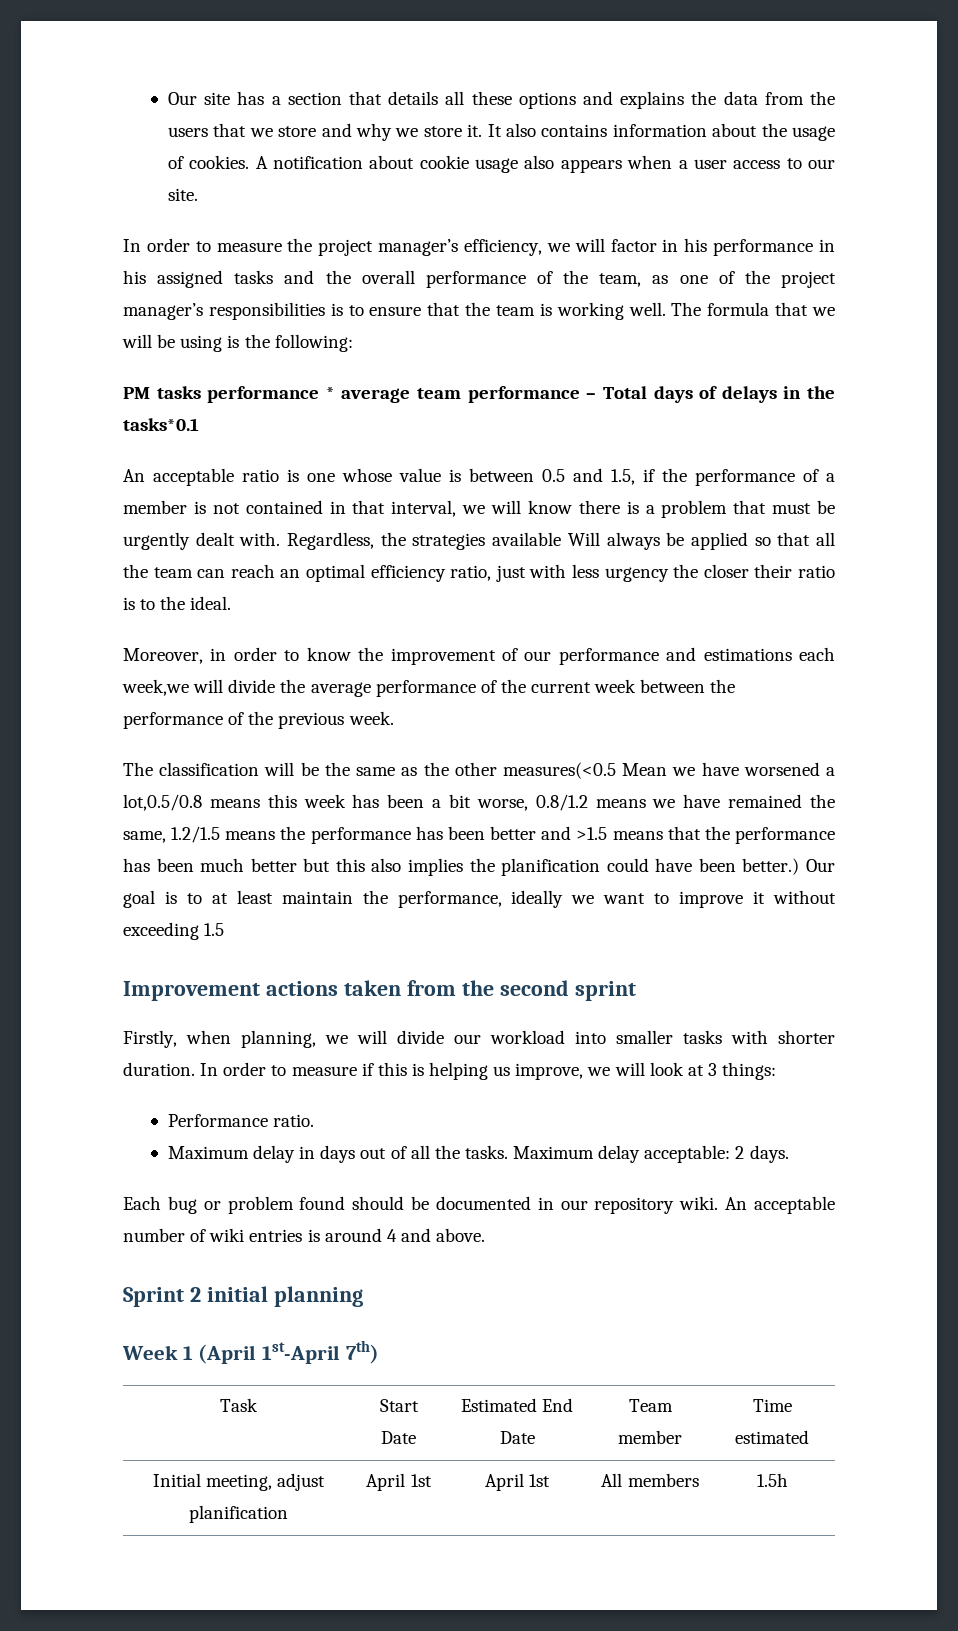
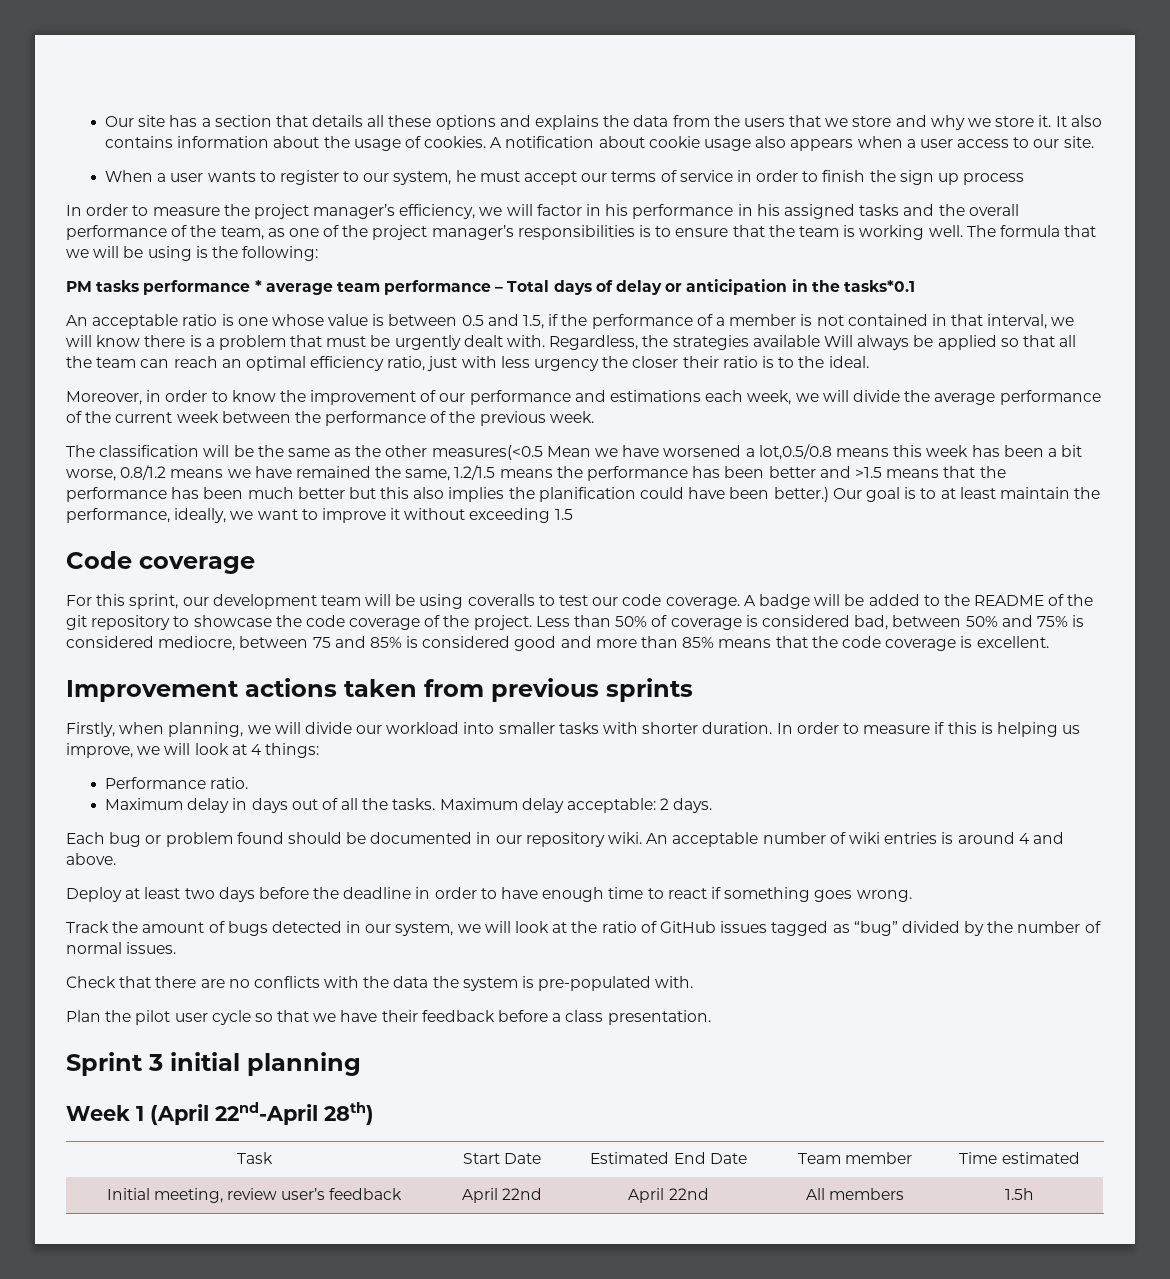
(198, 194) none -> [104,170,1025,185] // When a user wants to register to our system, he must accept our terms of service in order to finish the sign up process
[721,386,777,403] delays -> [616,279,788,295] delay or anticipation
[122,679,189,696] week,we -> [747,390,819,405] week, we
[511,890,564,908] ideally -> [174,508,227,523] ideally,
(225, 929) none -> [66,551,255,574] [66,594,1094,609] [66,615,1085,630] [66,636,1049,651] // Code coverage // For this sprint, our development team will be using coveralls to test our code coverage. A badge will be added to the README of the git repository to showcase the code coverage of the project. Less than 50% of coverage is considered bad, between 50% and 75% is considered mediocre, between 75 and 85% is considered good and more than 85% means that the code coverage is excellent.
[461,980,636,1001] the second sprint -> [491,678,693,702] previous sprints
[707,1063,717,1076] 3 -> [250,744,262,755] 4
(486, 1235) none -> [66,887,912,902] [66,921,1101,936] [66,942,177,954] [66,976,694,991] [66,1010,711,1025] // Deploy at least two days before the deadline in order to have enough time to react if something goes wrong. // Track the amount of bugs detected in our system, we will look at the ratio of GitHub issues tagged as “bug” divided by the number of normal issues. // Check that there are no conflicts with the data the system is pre-populated with. // Plan the pilot user cycle so that we have their feedback before a class presentation.
[189,1287,201,1302] 2 -> [148,1054,163,1071] 3
[262,1340,379,1364] 1st-April 7th) -> [215,1102,374,1125] 22nd-April 28th)
[277,1473,326,1491] [189,1505,288,1523] [366,1473,432,1491] [484,1473,551,1491] adjust planification | April 1st | April 1st -> [227,1188,403,1200] [461,1188,543,1203] [628,1188,709,1203] review user’s feedback | April 22nd | April 22nd

